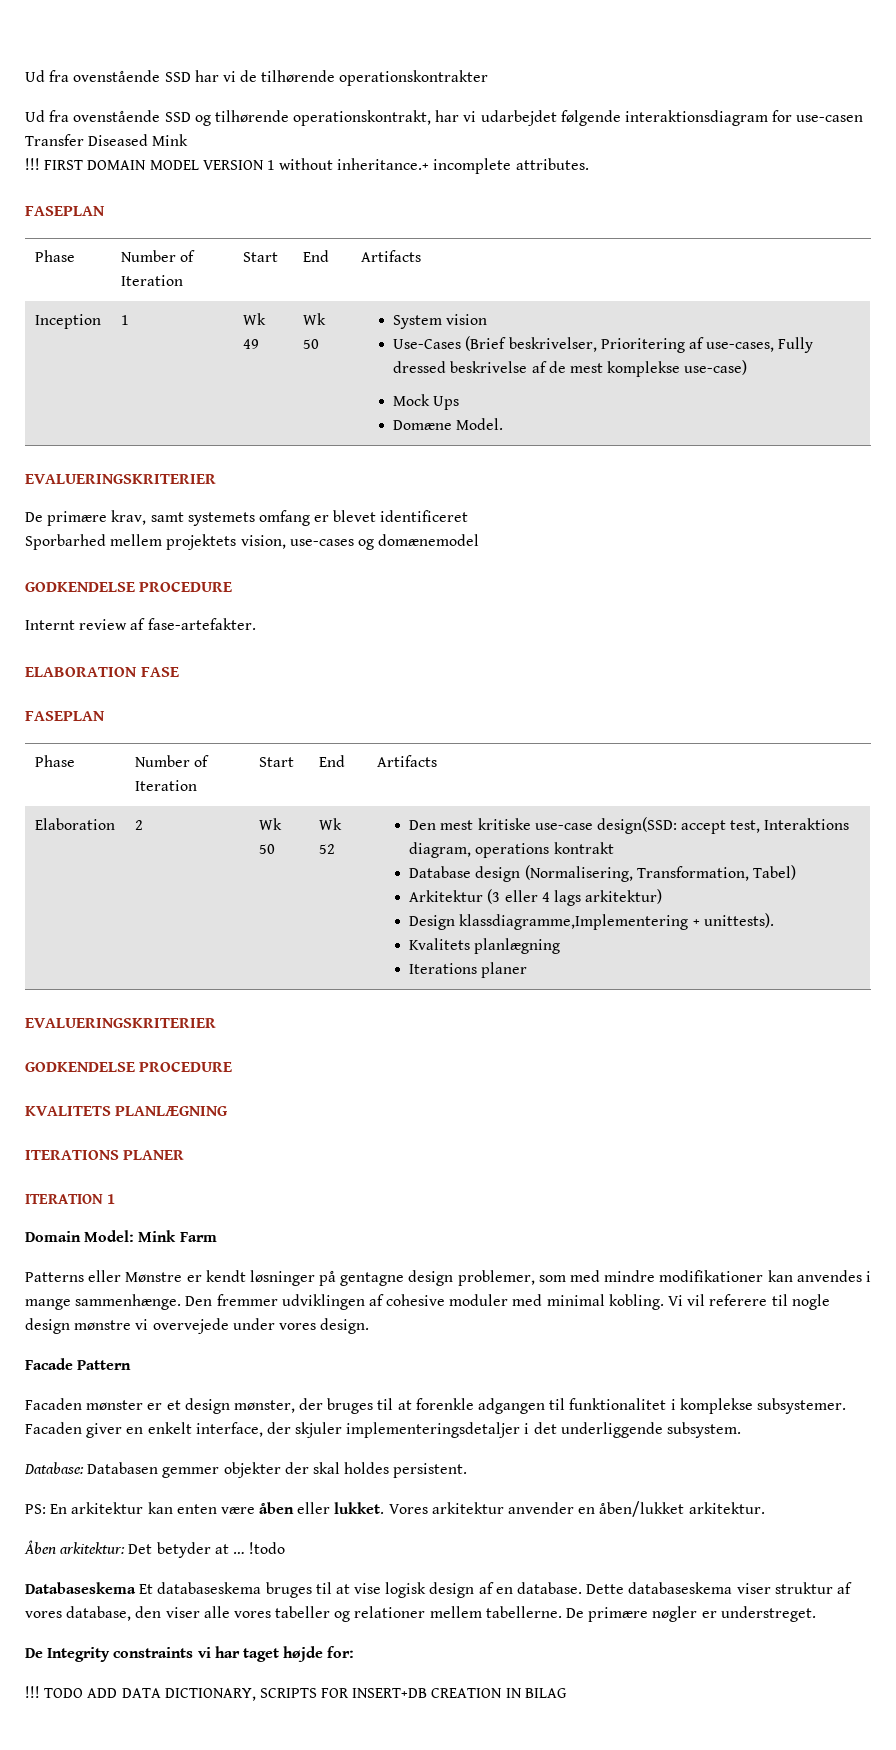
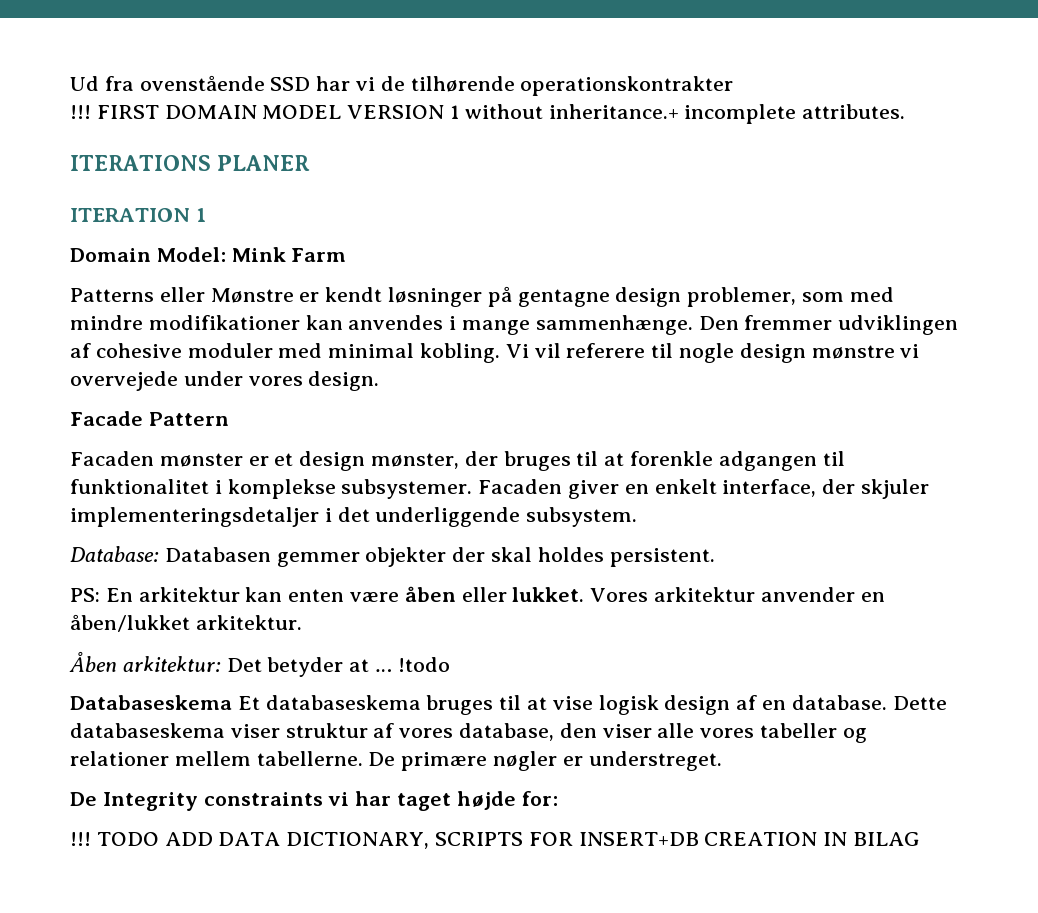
[25,110,864,126] [25,134,189,146] // Ud fra ovenstående SSD og tilhørende operationskontrakt, har vi udarbejdet følgende interaktionsdiagram for use-casen Transfer Diseased Mink -> (734, 86) none
[25,206,105,216] [34,250,75,262] [120,250,195,262] [120,275,183,286] [242,252,278,262] [302,250,329,262] [360,250,421,262] [34,314,101,329] [120,315,129,325] [242,313,266,325] [242,339,259,349] [302,313,326,325] [302,339,319,349] [393,314,488,329] [393,336,814,353] [393,360,748,377] [393,394,460,410] [393,418,504,430] [25,474,216,484] [25,510,469,526] [25,534,480,550] [25,581,233,592] [25,618,256,630] [25,667,179,677] [25,711,105,721] [34,755,75,767] [134,755,209,767] [134,780,197,791] [258,757,294,767] [318,755,345,767] [376,755,437,767] [34,818,115,830] [134,820,143,830] [258,818,282,830] [258,844,275,854] [318,818,342,830] [318,844,335,854] [409,817,850,834] [409,842,614,858] [409,865,796,882] [409,889,663,906] [409,913,774,930] [409,938,561,954] [409,962,528,978] [25,1018,216,1028] [25,1061,233,1072] [25,1106,228,1116] // FASEPLAN // Phase | Number of Iteration | Start | End | Artifacts // Inception | 1 | Wk 49 | Wk 50 | System vision // Use-Cases (Brief beskrivelser, Prioritering af use-cases, Fully dressed beskrivelse af de mest komplekse use-case) // Mock Ups // Domæne Model. // EVALUERINGSKRITERIER // De primære krav, samt systemets omfang er blevet identificeret // Sporbarhed mellem projektets vision, use-cases og domænemodel // GODKENDELSE PROCEDURE // Internt review af fase-artefakter. // ELABORATION FASE // FASEPLAN // Phase | Number of Iteration | Start | End | Artifacts // Elaboration | 2 | Wk 50 | Wk 52 | Den mest kritiske use-case design(SSD: accept test, Interaktions diagram, operations kontrakt // Database design (Normalisering, Transformation, Tabel) // Arkitektur (3 eller 4 lags arkitektur) // Design klassdiagramme,Implementering + unittests). // Kvalitets planlægning // Iterations planer // EVALUERINGSKRITERIER // GODKENDELSE PROCEDURE // KVALITETS PLANLÆGNING -> (906, 111) none

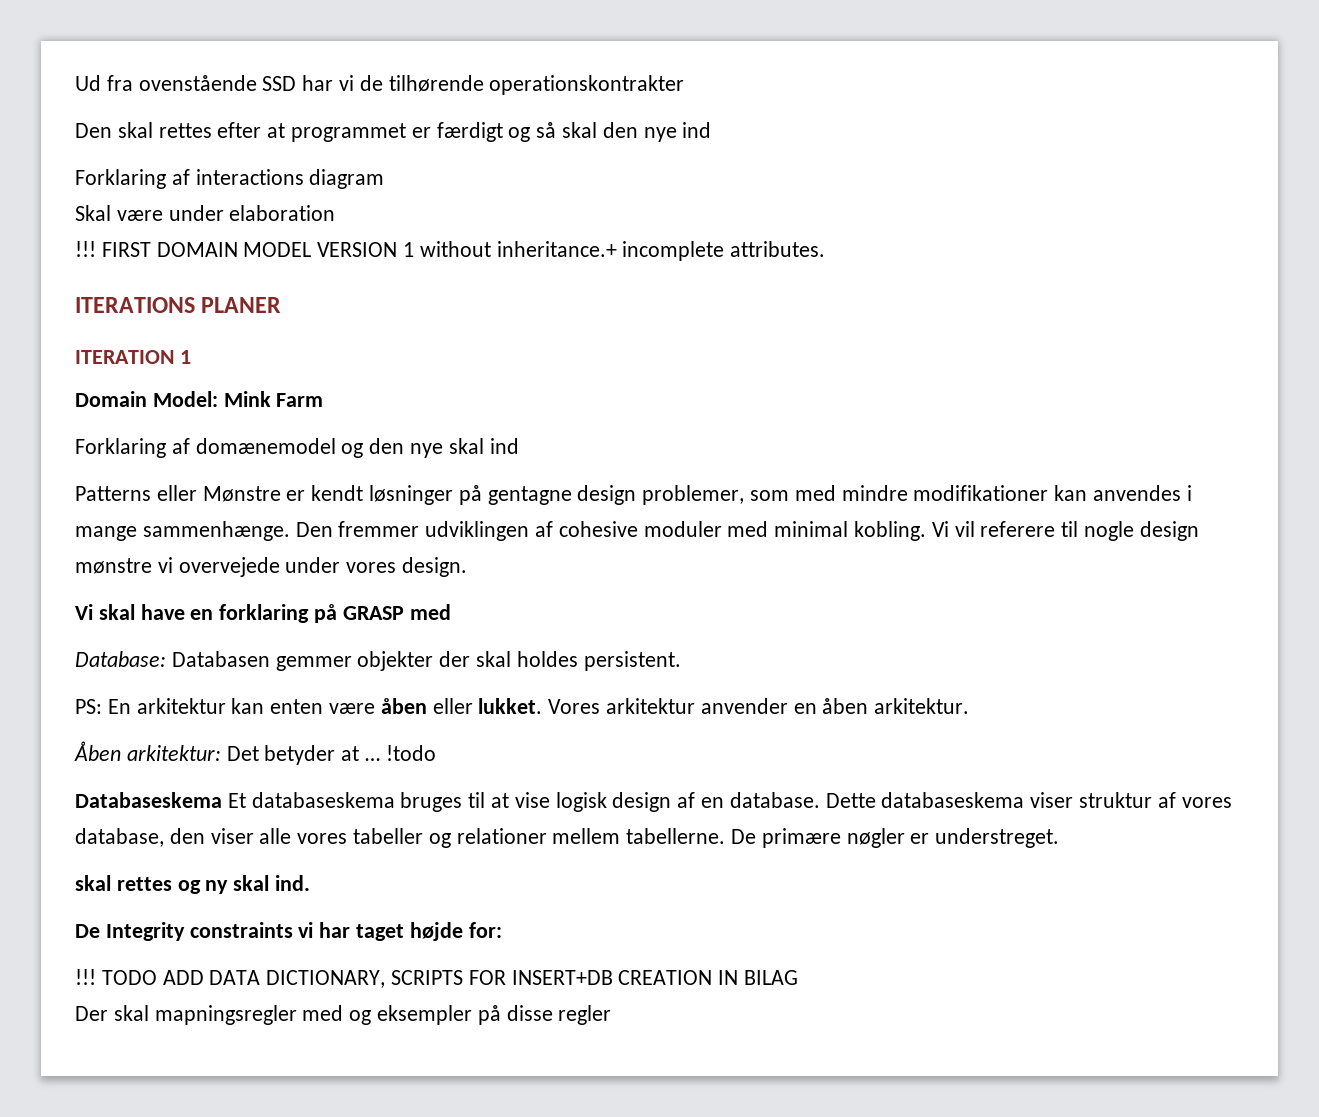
(734, 86) none -> [75,122,712,142] [75,169,385,189] [75,205,336,221] // Den skal rettes efter at programmet er færdigt og så skal den nye ind // Forklaring af interactions diagram // Skal være under elaboration
(347, 255) none -> [75,438,519,458] // Forklaring af domænemodel og den nye skal ind
[70,411,229,426] [70,451,845,471] [70,479,930,499] [70,507,638,527] Facade Pattern // Facaden mønster er et design mønster, der bruges til at forenkle adgangen til funktionalitet i komplekse subsystemer. Facaden giver en enkelt interface, der skjuler implementeringsdetaljer i det underliggende subsystem. -> [75,604,451,623] Vi skal have en forklaring på GRASP med
[70,614,190,632] åben/lukket -> [822,698,869,714] åben
(722, 761) none -> [75,875,311,894] // skal rettes og ny skal ind.
(921, 839) none -> [75,1005,612,1025] // Der skal mapningsregler med og eksempler på disse regler

